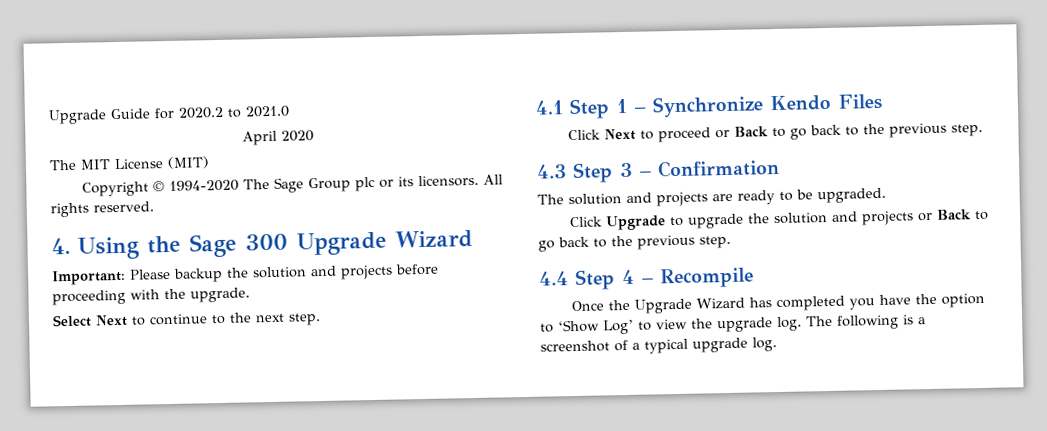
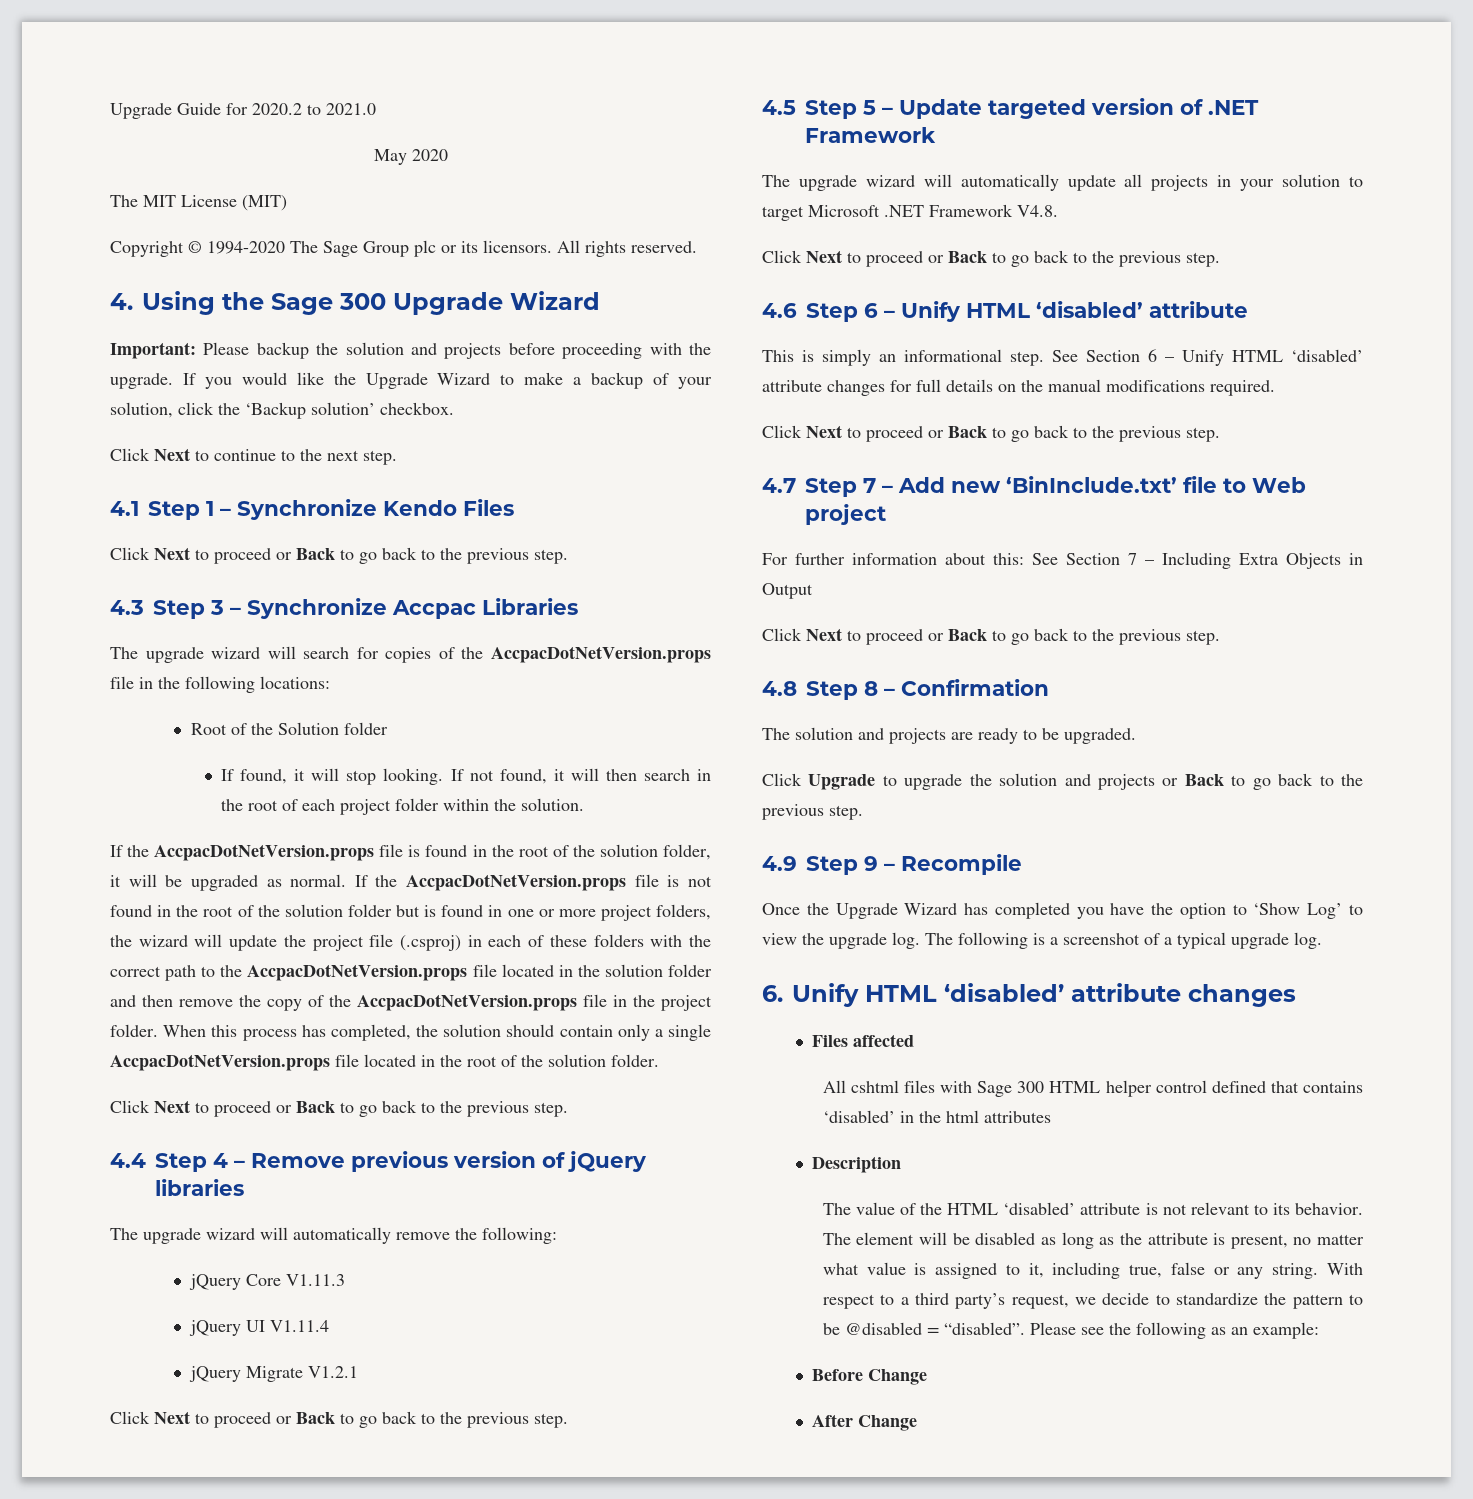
[242,130,277,146] April -> [373,149,407,165] May
[52,314,92,328] // Select -> [182,372,712,389] [110,402,454,419] [110,448,150,461] If you would like the Upgrade Wizard to make a backup of your solution, click the ‘Backup solution’ checkbox. // Click
(653, 173) none -> [247,598,578,619] [110,646,711,663] [110,676,330,693] [190,722,388,735] [221,768,711,785] [221,798,585,815] [110,844,711,861] [110,874,712,891] [110,904,711,921] [110,934,711,951] [110,964,713,981] [110,994,712,1011] [110,1024,711,1041] [110,1054,659,1071] [110,1100,568,1117] [110,1151,647,1172] [155,1179,244,1196] [110,1227,557,1244] [188,1274,345,1290] [188,1320,329,1336] [188,1366,358,1382] [110,1411,568,1428] [762,98,1259,119] [805,127,936,143] [762,174,1363,191] [762,204,1058,221] [762,250,1220,267] [762,301,1248,322] [762,349,1363,366] [762,379,1275,396] [762,425,1220,442] [762,476,1306,497] [805,504,886,525] [762,552,1363,569] [762,583,813,599] [762,628,1220,645] [762,681,895,700] Synchronize Accpac Libraries // The upgrade wizard will search for copies of the AccpacDotNetVersion.props file in the following locations: // Root of the Solution folder // If found, it will stop looking. If not found, it will then search in the root of each project folder within the solution. // If the AccpacDotNetVersion.props file is found in the root of the solution folder, it will be upgraded as normal. If the AccpacDotNetVersion.props file is not found in the root of the solution folder but is found in one or more project folders, the wizard will update the project file (.csproj) in each of these folders with the correct path to the AccpacDotNetVersion.props file located in the solution folder and then remove the copy of the AccpacDotNetVersion.props file in the project folder. When this process has completed, the solution should contain only a single AccpacDotNetVersion.props file located in the root of the solution folder. // Click Next to proceed or Back to go back to the previous step. // 4.4 Step 4 – Remove previous version of jQuery libraries // The upgrade wizard will automatically remove the following: // jQuery Core V1.11.3 // jQuery UI V1.11.4 // jQuery Migrate V1.2.1 // Click Next to proceed or Back to go back to the previous step. // 4.5 Step 5 – Update targeted version of .NET Framework // The upgrade wizard will automatically update all projects in your solution to target Microsoft .NET Framework V4.8. // Click Next to proceed or Back to go back to the previous step. // 4.6 Step 6 – Unify HTML ‘disabled’ attribute // This is simply an informational step. See Section 6 – Unify HTML ‘disabled’ attribute changes for full details on the manual modifications required. // Click Next to proceed or Back to go back to the previous step. // 4.7 Step 7 – Add new ‘BinInclude.txt’ file to Web project // For further information about this: See Section 7 – Including Extra Objects in Output // Click Next to proceed or Back to go back to the previous step. // 4.8 Step 8 –
[539,269,636,290] 4.4 Step 4 -> [762,856,878,875] 4.9 Step 9
(777, 344) none -> [762,983,1297,1007] [812,1034,915,1047] [822,1080,1363,1097] [822,1110,1051,1123] [812,1156,902,1173] [822,1202,1363,1215] [822,1232,1364,1249] [822,1262,1364,1279] [822,1293,1363,1309] [822,1322,1319,1339] [812,1369,928,1385] [812,1414,918,1431] // 6. Unify HTML ‘disabled’ attribute changes // Files affected // All cshtml files with Sage 300 HTML helper control defined that contains ‘disabled’ in the html attributes // Description // The value of the HTML ‘disabled’ attribute is not relevant to its behavior. The element will be disabled as long as the attribute is present, no matter what value is assigned to it, including true, false or any string. With respect to a third party’s request, we decide to standardize the pattern to be @disabled = “disabled”. Please see the following as an example: // Before Change // After Change

